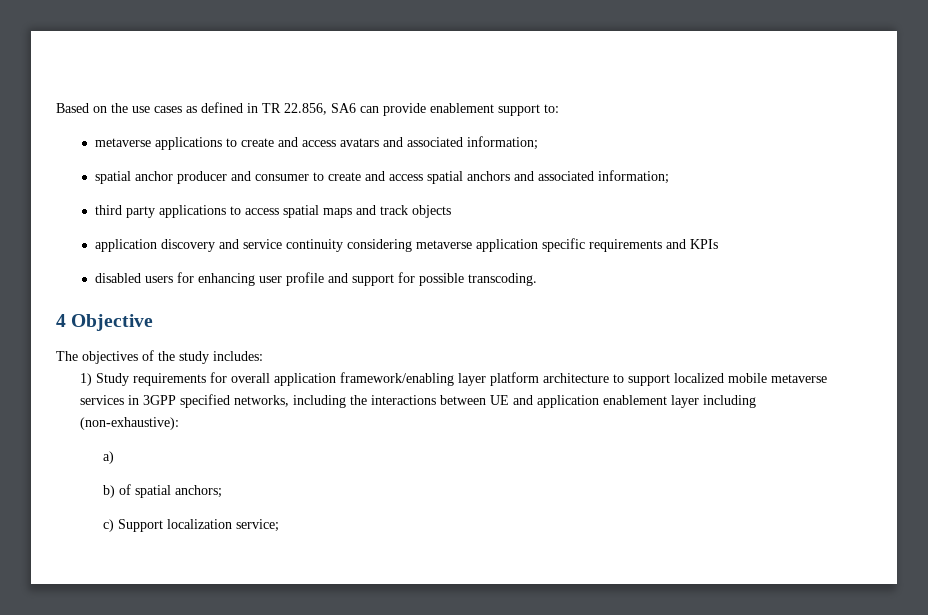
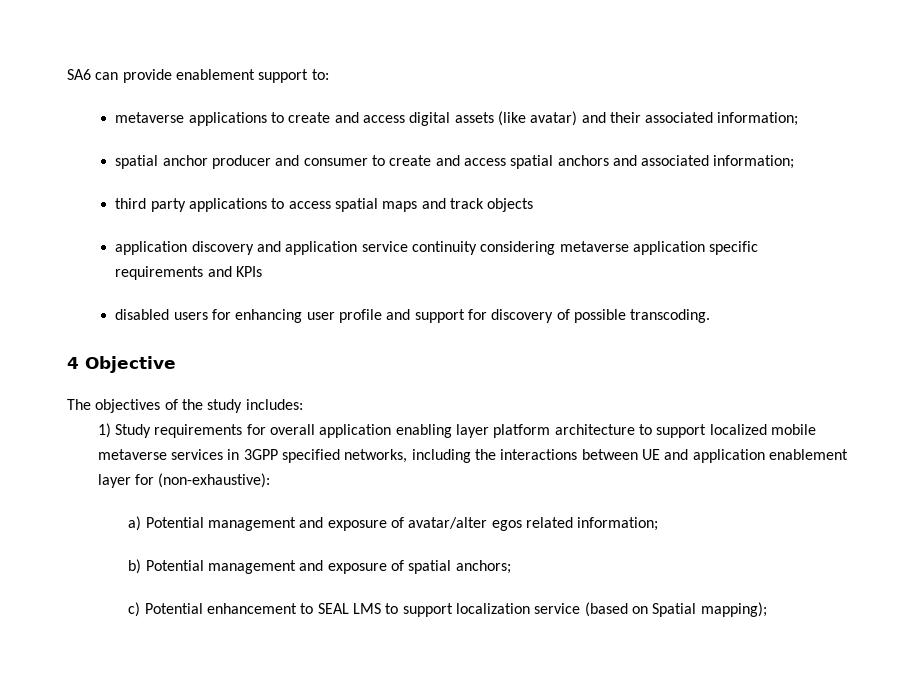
[56,102,327,115] Based on the use cases as defined in TR 22.856, -> (67, 74) none
[340,137,404,147] avatars and -> [409,111,641,126] digital assets (like avatar) and their
(240, 244) none -> [285,241,358,255] application
(416, 277) none -> [491,309,570,323] discovery of
[339,372,454,386] framework/enabling -> [395,424,452,438] enabling
[702,395,756,408] including -> [135,474,155,485] for
[103,484,223,498] [103,519,280,532] // b) of spatial anchors; // c) Support localization service; -> [145,517,659,531] [128,559,511,574] [128,602,767,617] Potential management and exposure of avatar/alter egos related information; // b) Potential management and exposure of spatial anchors; // c) Potential enhancement to SEAL LMS to support localization service (based on Spatial mapping);

